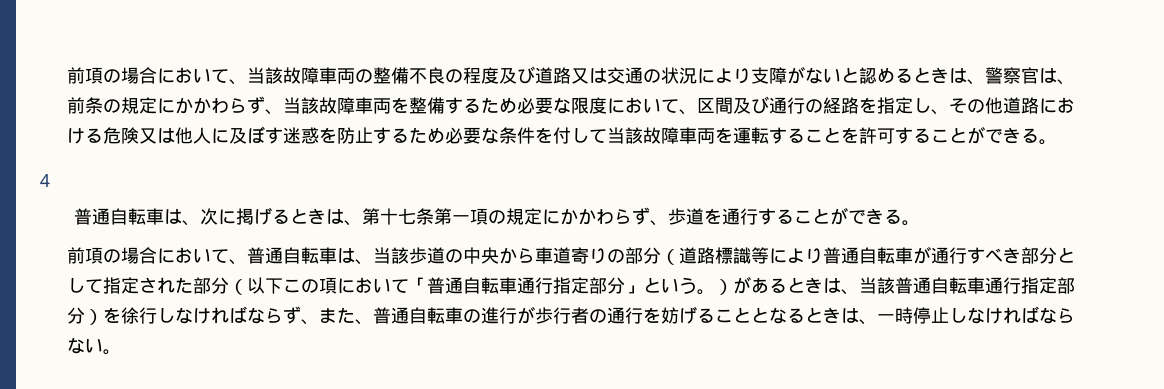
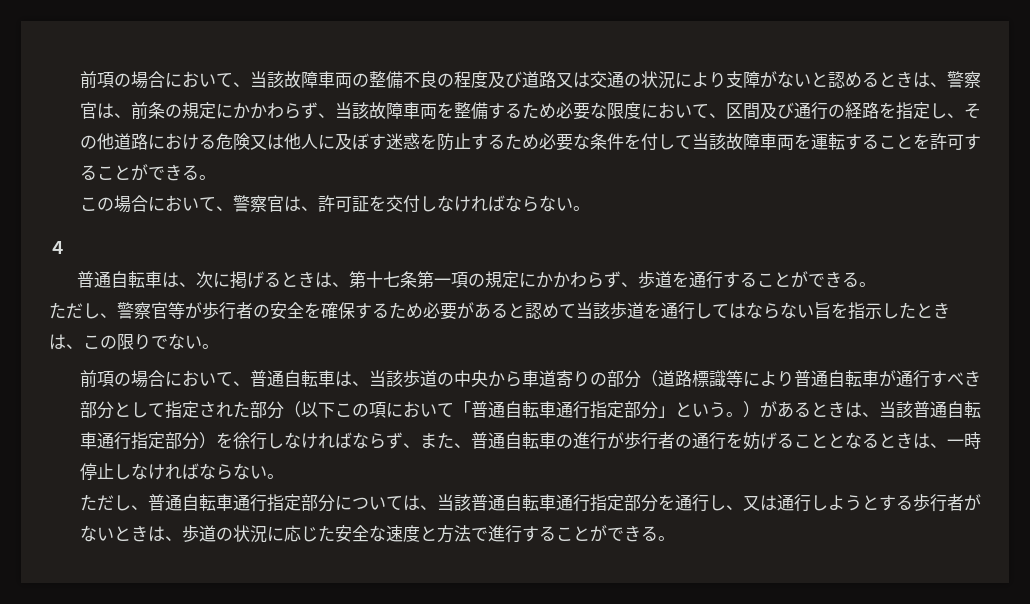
(1057, 142) none -> [79,195,590,213] // この場合において、警察官は、許可証を交付しなければならない。
(920, 223) none -> [49,302,950,320] [49,333,219,350] // ただし、警察官等が歩行者の安全を確保するため必要があると認めて当該歩道を通行してはならない旨を指示したときは、この限りでない。
(121, 352) none -> [79,494,981,512] [79,525,675,543] // ただし、普通自転車通行指定部分については、当該普通自転車通行指定部分を通行し、又は通行しようとする歩行者がないときは、歩道の状況に応じた安全な速度と方法で進行することができる。

